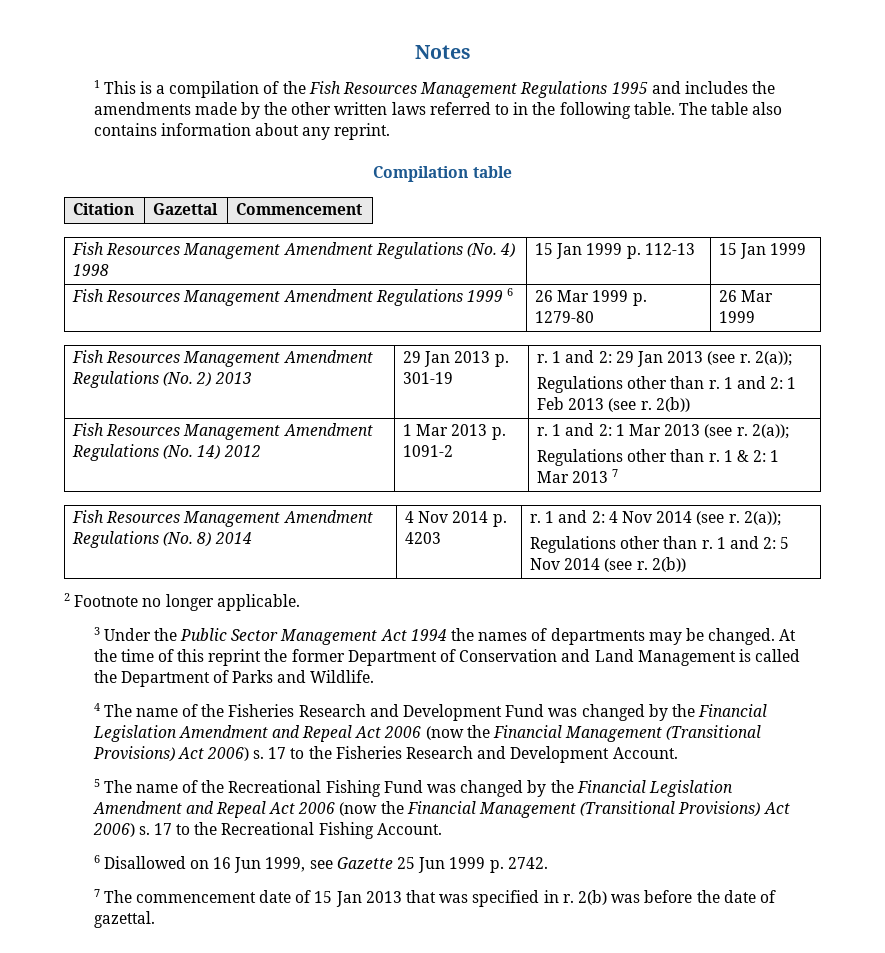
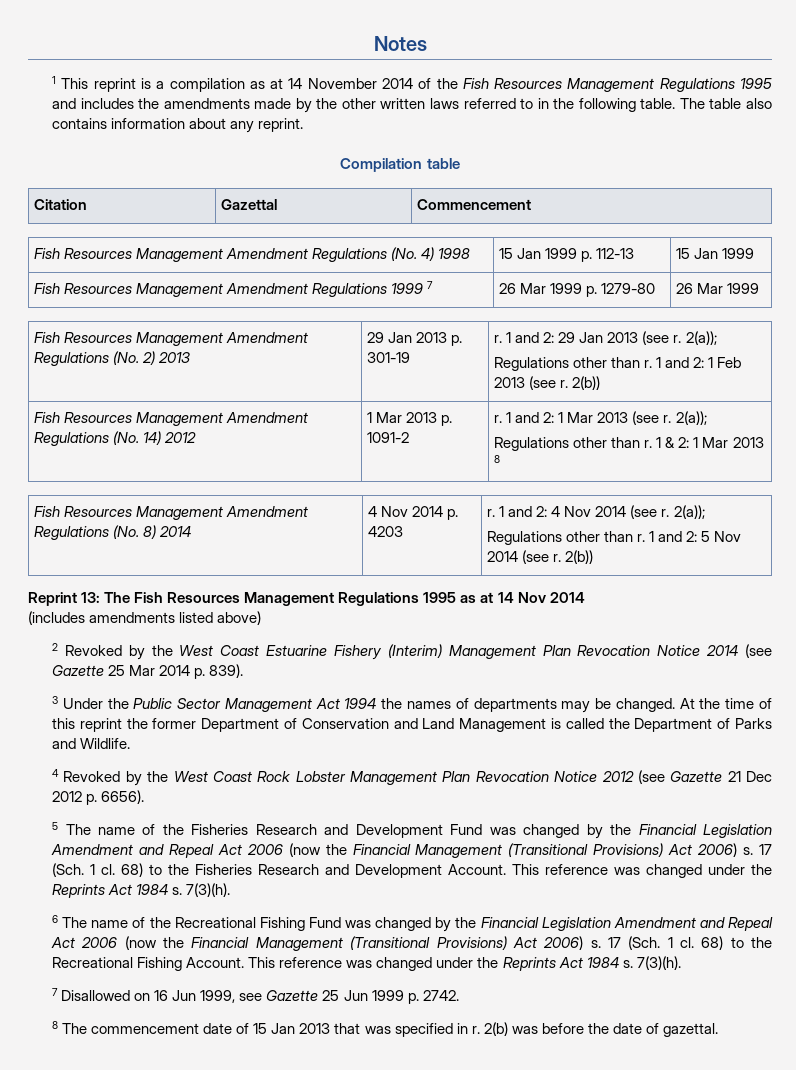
(136, 87) none -> [93,78,136,92] reprint
(260, 89) none -> [249,78,413,89] as at 14 November 2014
[507,288,514,296] 6 -> [427,281,434,289] 7
[612,469,619,477] 7 -> [494,455,501,463] 8
[64,593,300,611] 2 Footnote no longer applicable. -> [28,592,585,606] [28,611,262,625] [52,643,773,660] [52,664,244,679] Reprint 13: The Fish Resources Management Regulations 1995 as at 14 Nov 2014 // (includes amendments listed above) // 2 Revoked by the West Coast Estuarine Fishery (Interim) Management Plan Revocation Notice 2014 (see Gazette 25 Mar 2014 p. 839).
(100, 707) none -> [63,770,772,786] [52,790,145,805] [52,822,59,830] Revoked by the West Coast Rock Lobster Management Plan Revocation Notice 2012 (see Gazette 21 Dec 2012 p. 6656). // 5
(287, 753) none -> [52,863,144,877] (Sch. 1 cl. 68)
[93,779,100,787] // 5 -> [512,864,772,878] [52,883,231,898] [52,915,59,923] This reference was changed under the Reprints Act 1984 s. 7(3)(h). // 6
(172, 829) none -> [628,936,724,950] (Sch. 1 cl. 68)
[93,855,100,863] // 6 -> [248,956,681,971] [52,988,59,996] This reference was changed under the Reprints Act 1984 s. 7(3)(h). // 7
[93,889,100,897] 7 -> [52,1021,59,1029] 8

